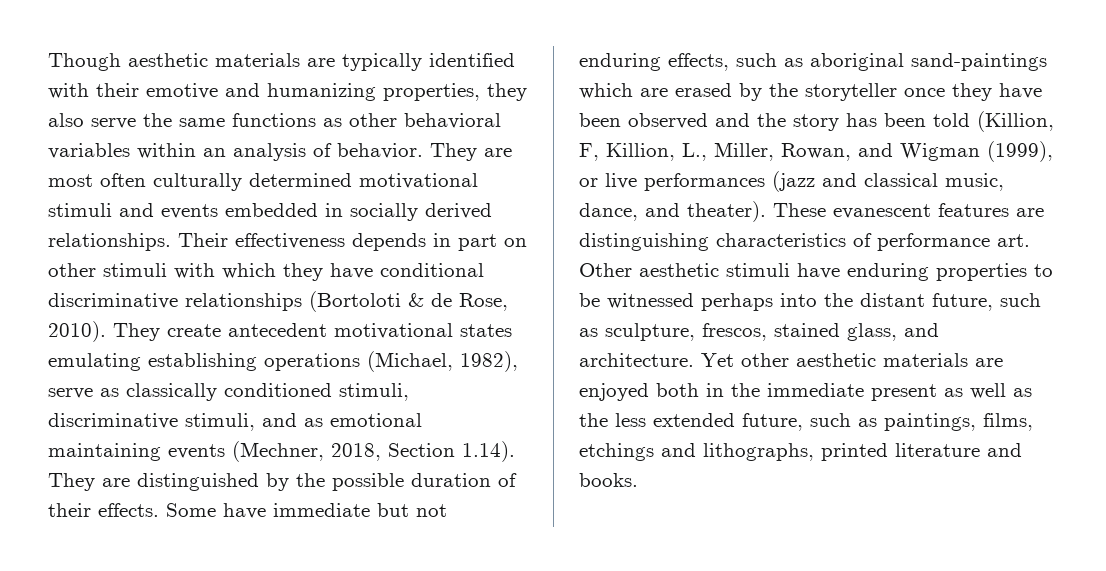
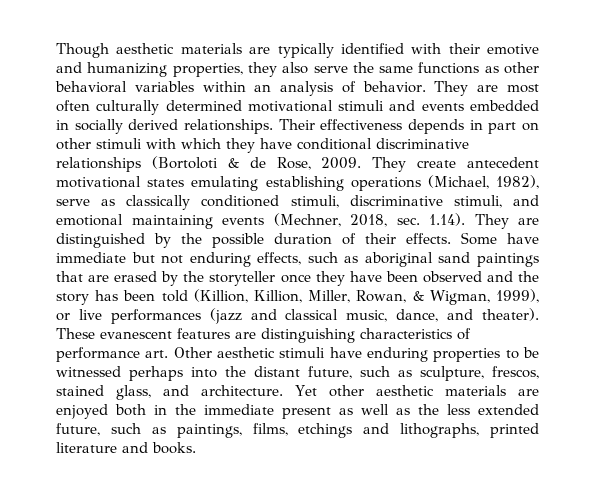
[48,321,106,342] 2010). -> [321,157,362,169] 2009.
[304,418,323,427] as -> (539, 200) none
[388,443,455,457] Section -> [396,217,420,225] sec.
[911,53,1047,71] [579,83,633,99] sand-paintings which -> [438,252,539,267] [56,271,83,282] sand paintings that
[579,141,1053,162] F, Killion, L., Miller, Rowan, and Wigman (1999), -> [254,289,539,305] Killion, Miller, Rowan, & Wigman, 1999),

